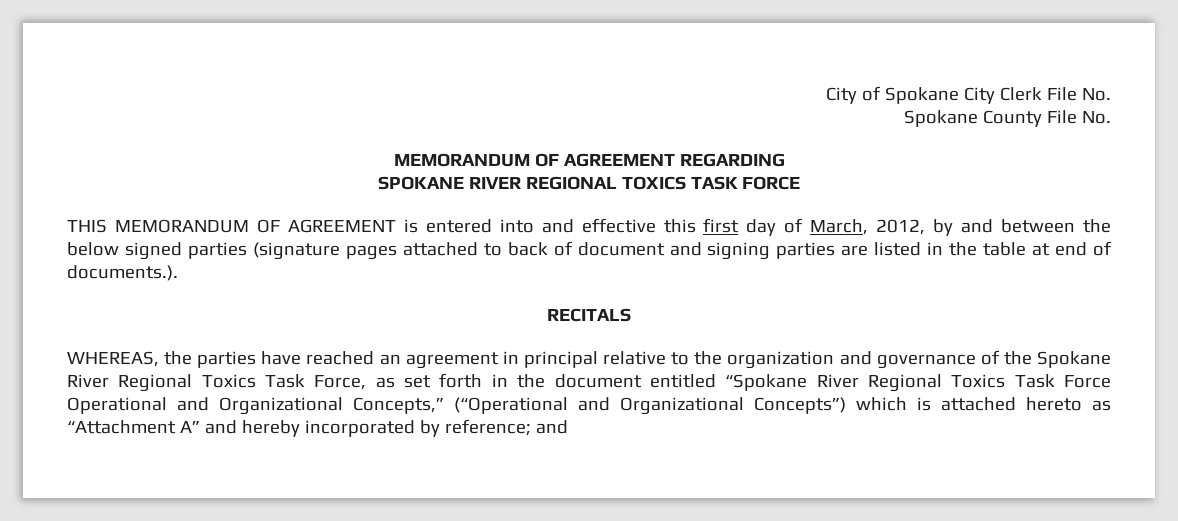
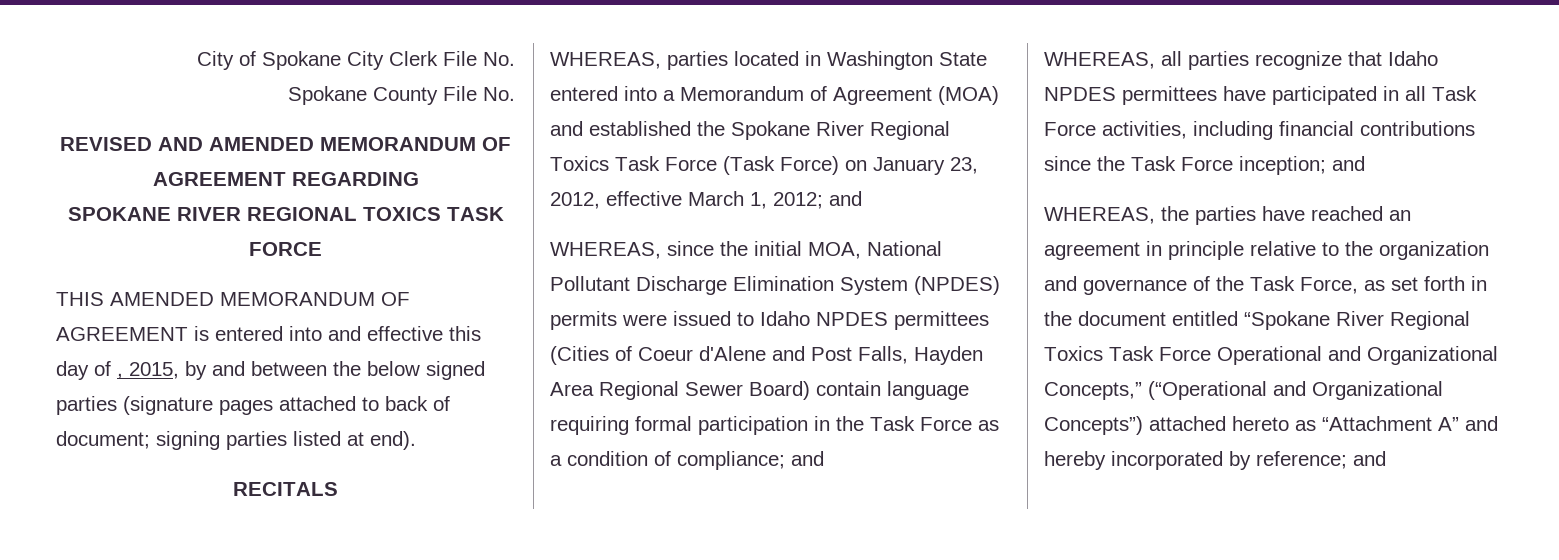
(1111, 117) none -> [60,137,314,151] REVISED AND AMENDED
(107, 226) none -> [110,292,214,306] AMENDED
[703,218,740,233] first -> (481, 333) none
[810,219,926,235] March, 2012, -> [117,362,179,379] , 2015,
[577,241,1113,260] [67,265,178,281] [547,308,631,322] document and signing parties are listed in the table at end of documents.). // RECITALS -> [56,431,416,450] [233,482,338,496] [550,51,987,70] [550,86,999,105] [550,121,950,140] [550,156,978,175] [550,191,862,209] [550,241,942,259] [550,276,1000,295] [550,311,989,330] [550,346,983,365] [550,381,969,400] [550,416,999,435] [550,451,824,470] [1044,51,1438,70] [1044,86,1477,105] [1044,121,1475,140] [1044,156,1365,175] document; signing parties listed at end). // RECITALS // WHEREAS, parties located in Washington State entered into a Memorandum of Agreement (MOA) and established the Spokane River Regional Toxics Task Force (Task Force) on January 23, 2012, effective March 1, 2012; and // WHEREAS, since the initial MOA, National Pollutant Discharge Elimination System (NPDES) permits were issued to Idaho NPDES permittees (Cities of Coeur d'Alene and Post Falls, Hayden Area Regional Sewer Board) contain language requiring formal participation in the Task Force as a condition of compliance; and // WHEREAS, all parties recognize that Idaho NPDES permittees have participated in all Task Force activities, including financial contributions since the Task Force inception; and
[523,351,598,368] principal -> [1168,241,1244,260] principle
[1037,351,1111,368] [67,374,256,392] Spokane River Regional Toxics -> (1244, 283) none
[856,397,931,411] which is -> (1143, 425) none

